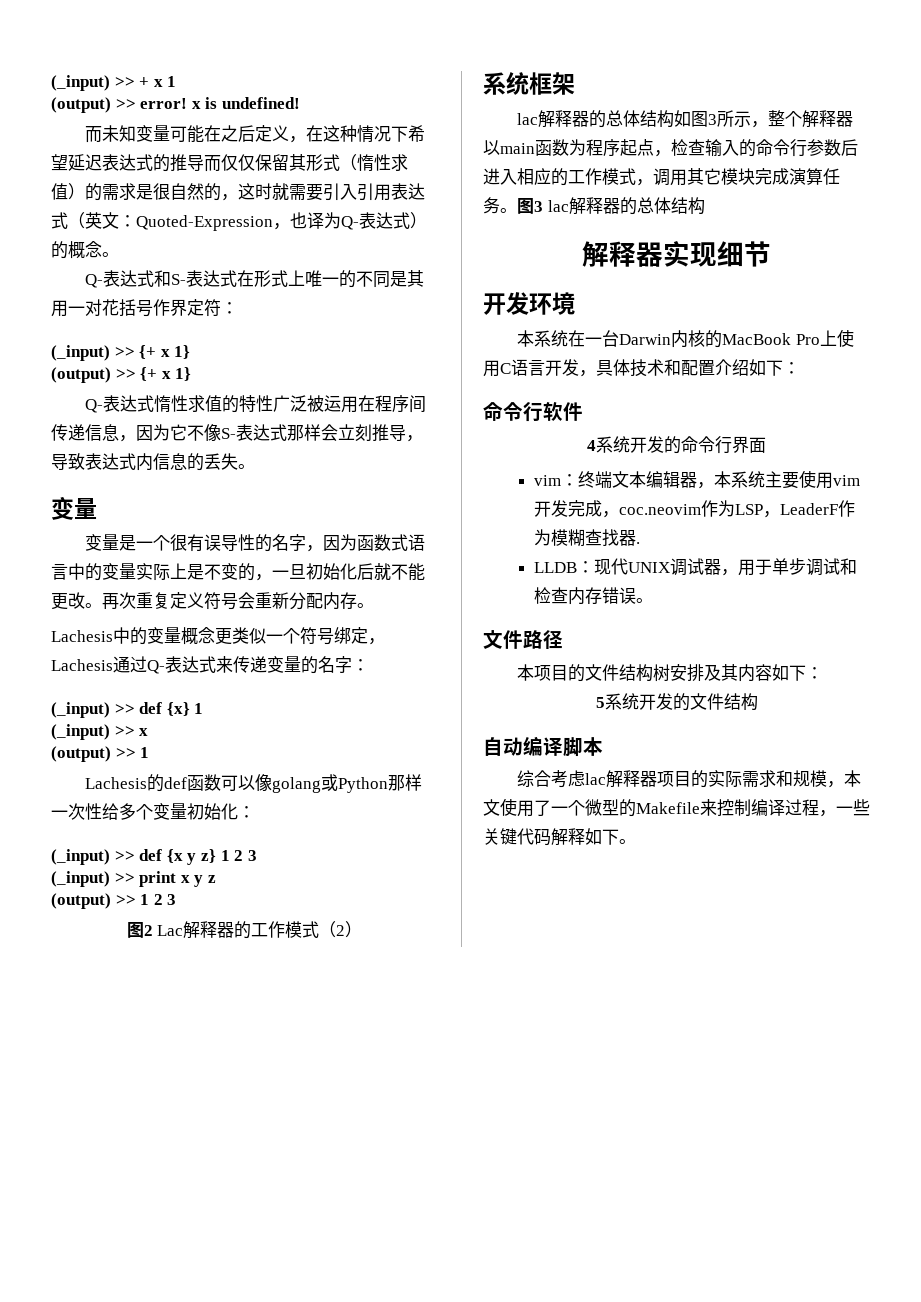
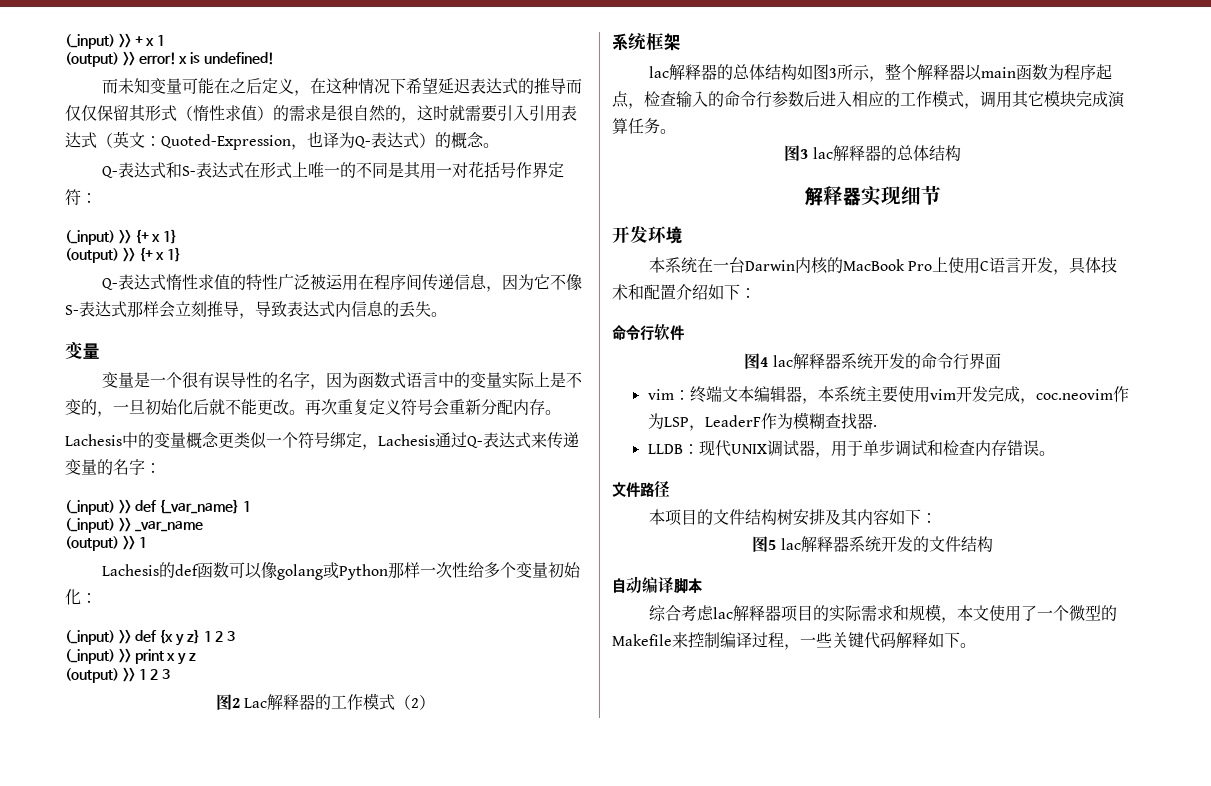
[166,702,190,716] {x} -> [159,499,240,514] {_var_name}
[139,728,149,736] x -> [134,521,203,532] _var_name
(517, 210) none -> (676, 131) //
[587,440,596,451] 4 -> [744,353,841,369] 图4 lac解释器
[595,697,605,708] 5 -> [752,536,849,552] 图5 lac解释器

